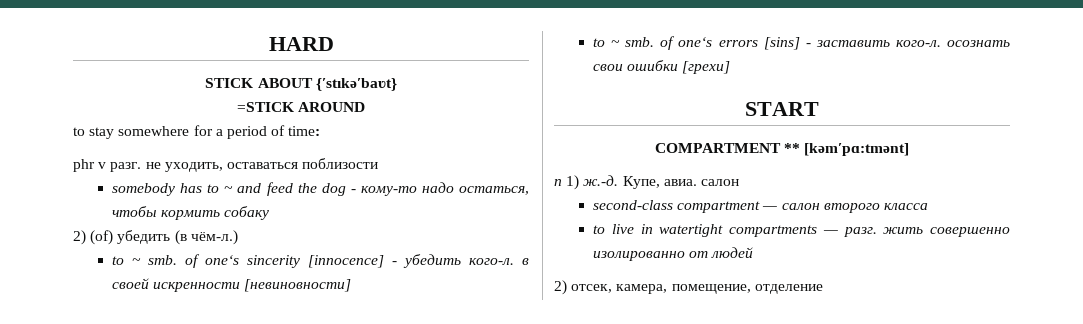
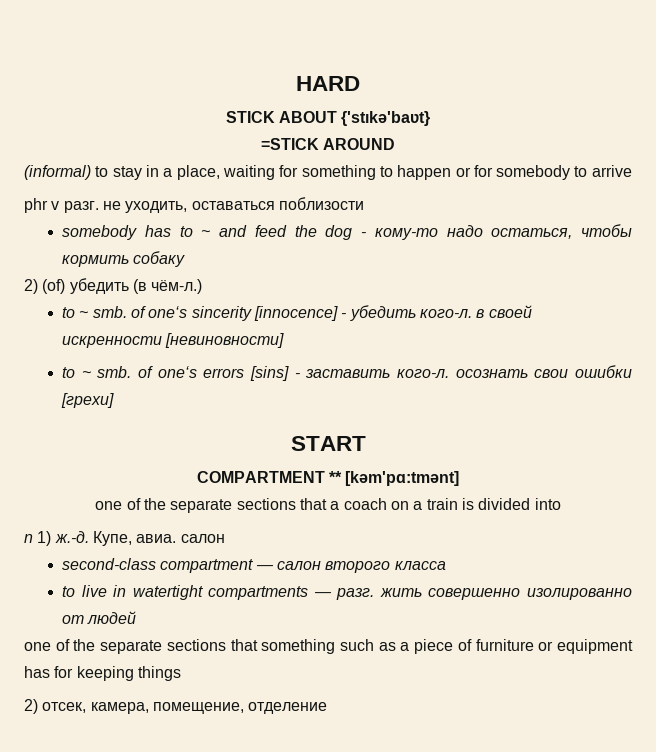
(366, 107) none -> [24,165,91,180] (informal)
[118,125,321,139] somewhere for a period of time: -> [145,165,632,180] in a place, waiting for something to happen or for somebody to arrive
(910, 149) none -> [95,498,561,513] // one of the separate sections that a coach on a train is divided into
(754, 252) none -> [24,639,633,654] [24,666,181,681] // one of the separate sections that something such as a piece of furniture or equipment has for keeping things

